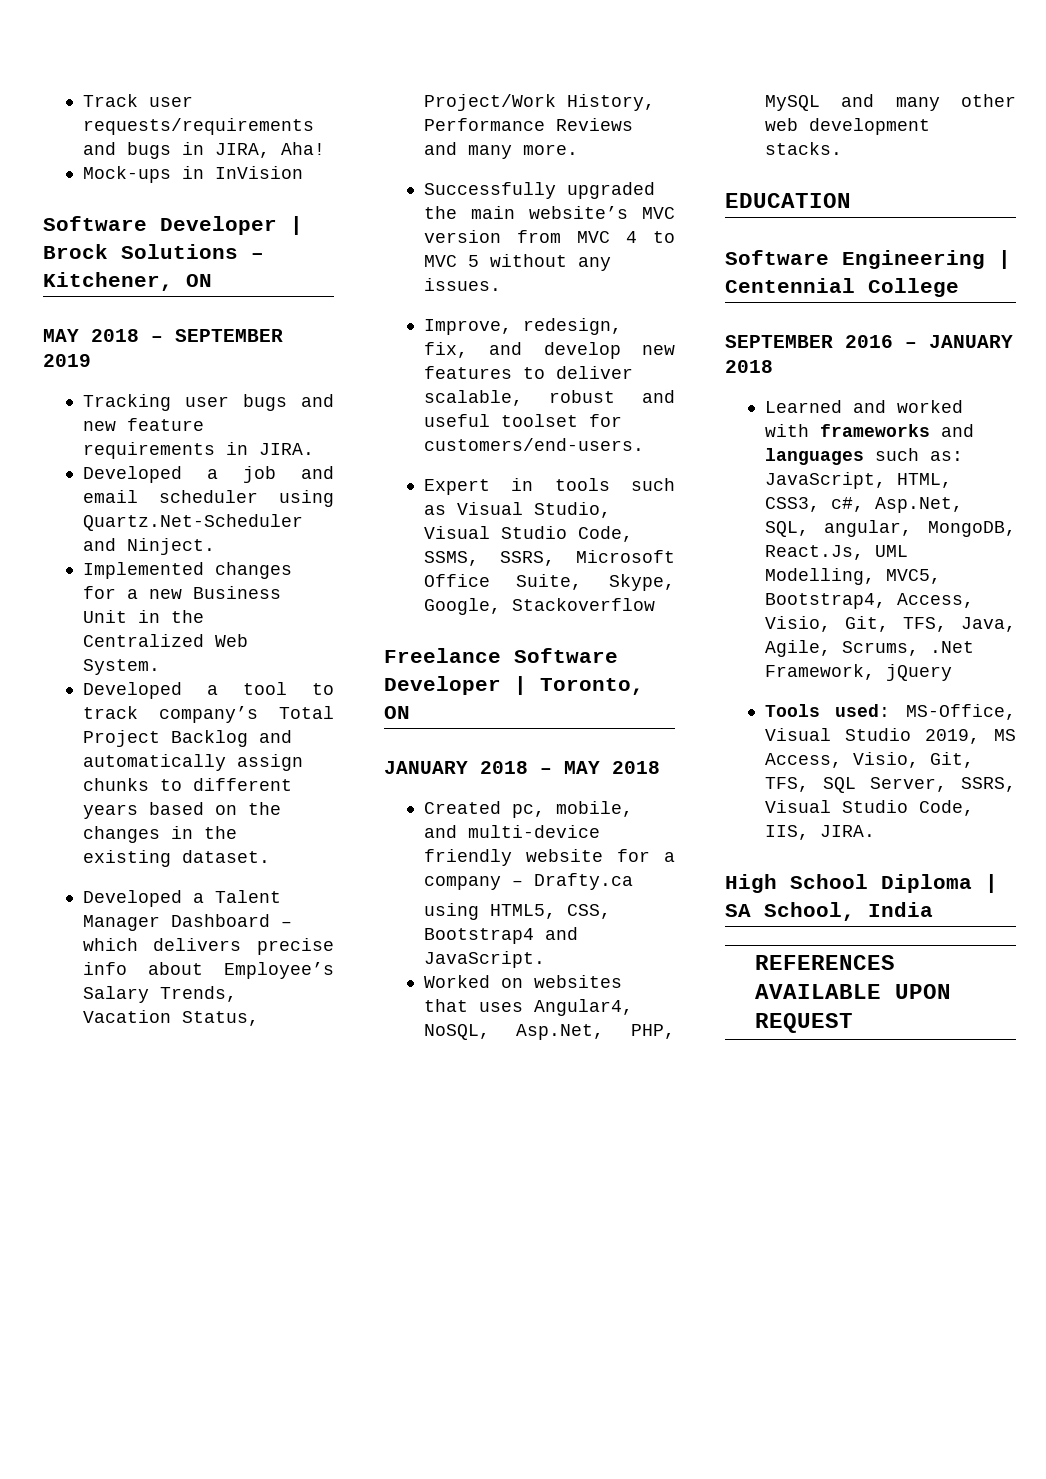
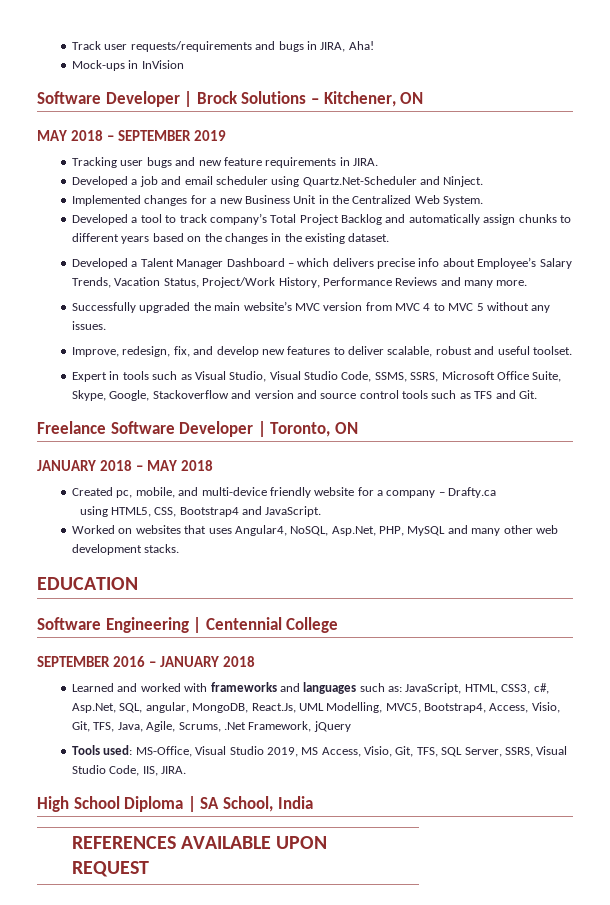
[500,414,622,427] [423,438,644,451] toolset for customers/end-users. -> [532,346,572,355] toolset.
(655, 604) none -> [231,390,537,399] and version and source control tools such as TFS and Git.

